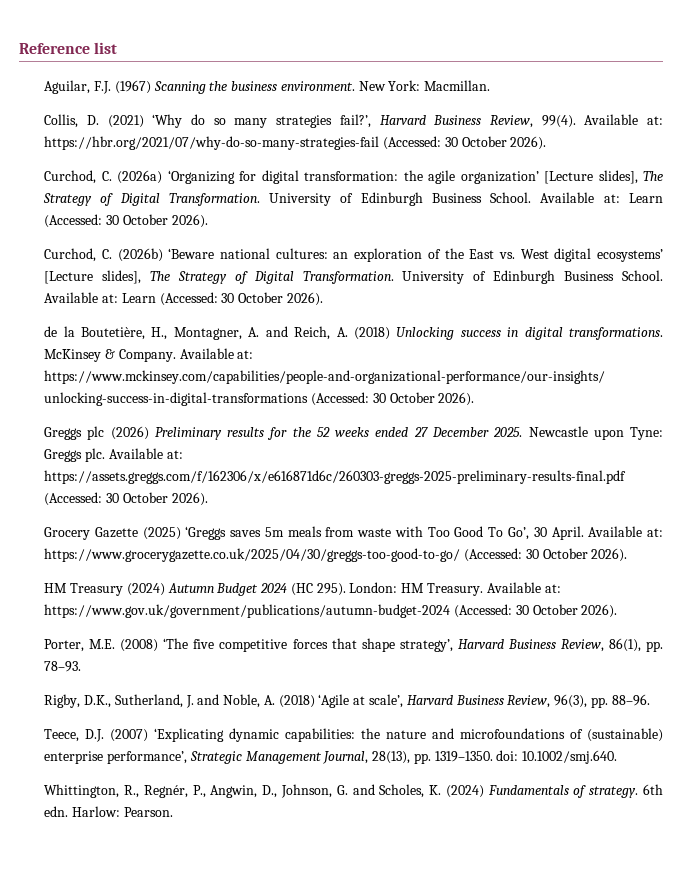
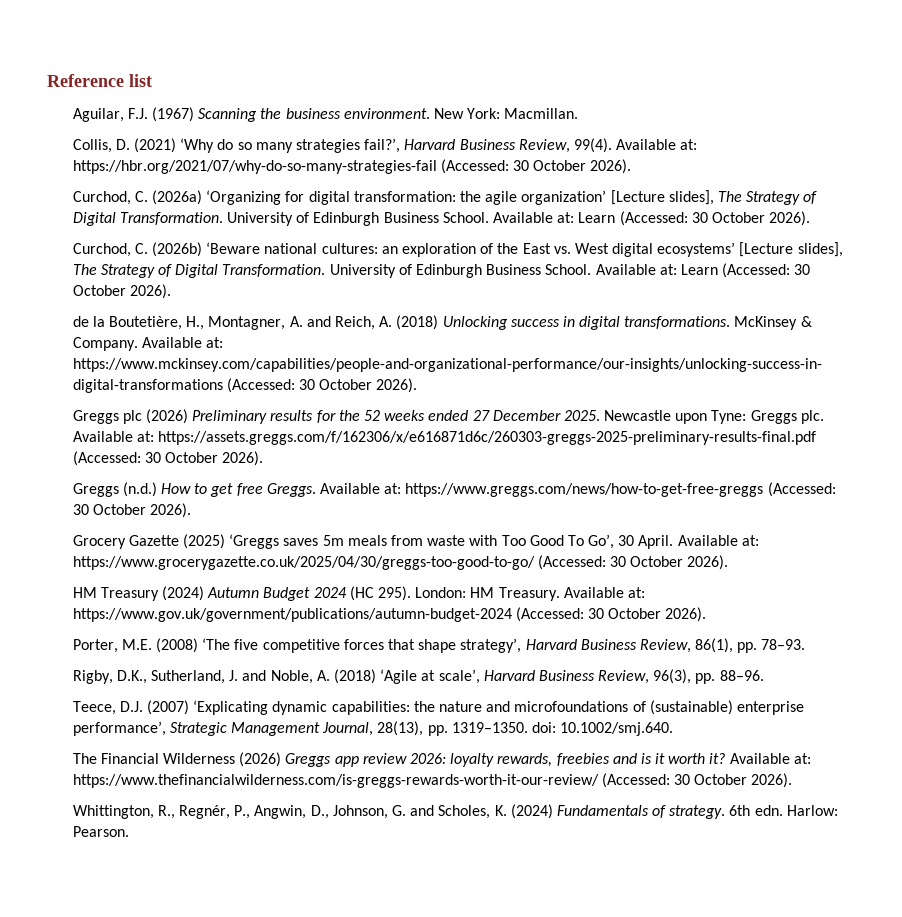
(208, 499) none -> [72,482,836,497] [72,503,192,518] // Greggs (n.d.) How to get free Greggs. Available at: https://www.greggs.com/news/how-to-get-free-greggs (Accessed: 30 October 2026).
(618, 757) none -> [72,752,811,767] [72,773,793,788] // The Financial Wilderness (2026) Greggs app review 2026: loyalty rewards, freebies and is it worth it? Available at: https://www.thefinancialwilderness.com/is-greggs-rewards-worth-it-our-review/ (Accessed: 30 October 2026).

